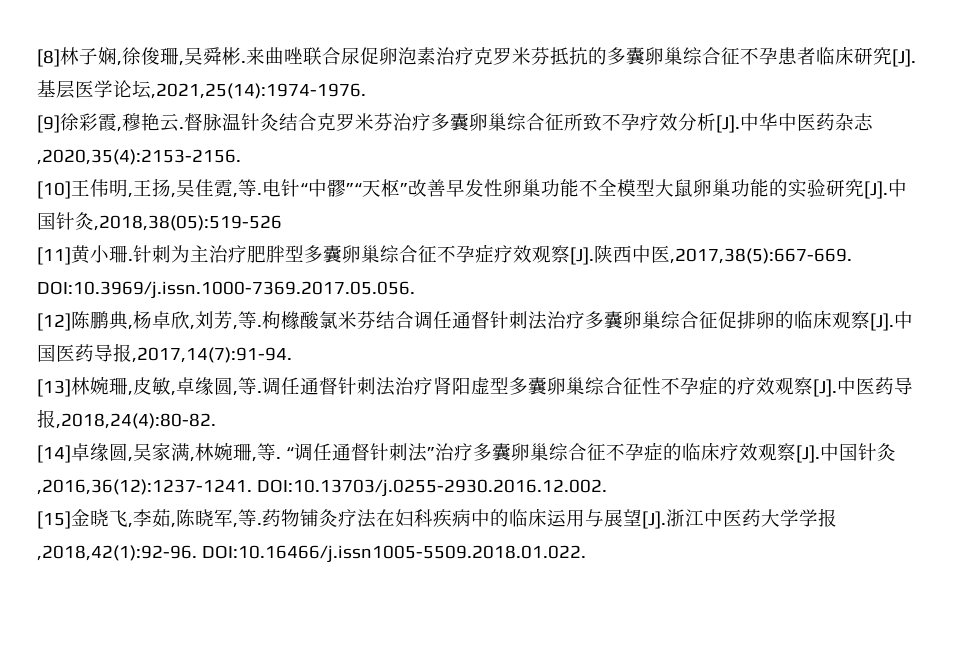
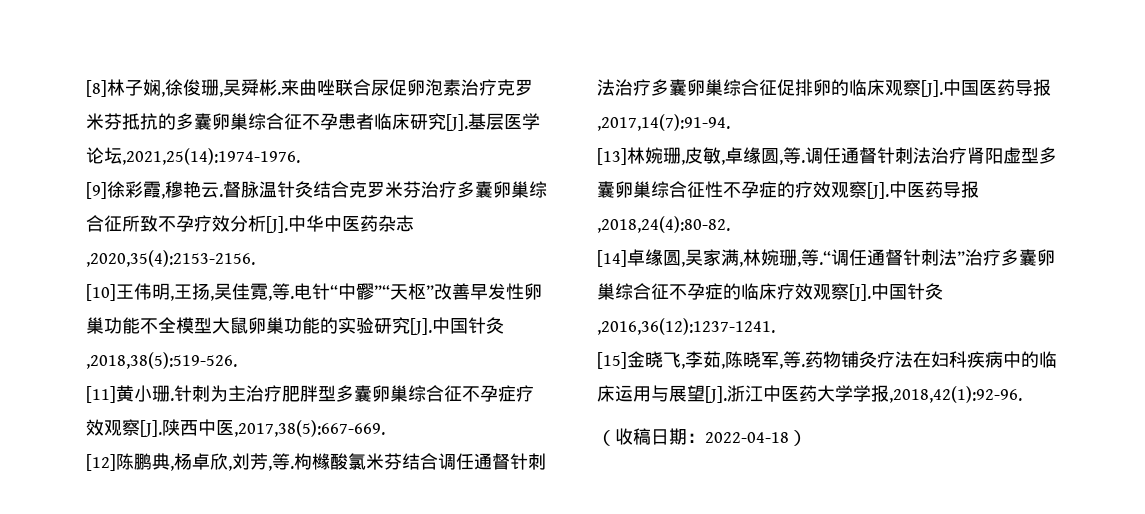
[94,215,282,231] ,2018,38(05):519-526 -> [86,352,237,369] ,2018,38(5):519-526.
[37,281,415,299] DOI:10.3969/j.issn.1000-7369.2017.05.056. -> (385, 428) none
[276,447,294,459] . “ -> [819,251,831,265] .“
[256,479,607,497] DOI:10.13703/j.0255-2930.2016.12.002. -> (775, 326) none
[201,545,586,563] DOI:10.16466/j.issn1005-5509.2018.01.022. -> [597,428,807,446] // （收稿日期：2022-04-18）

